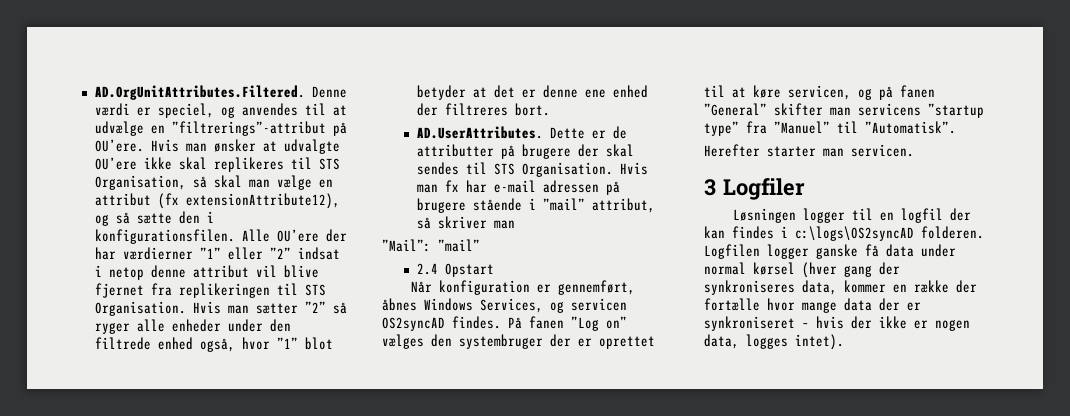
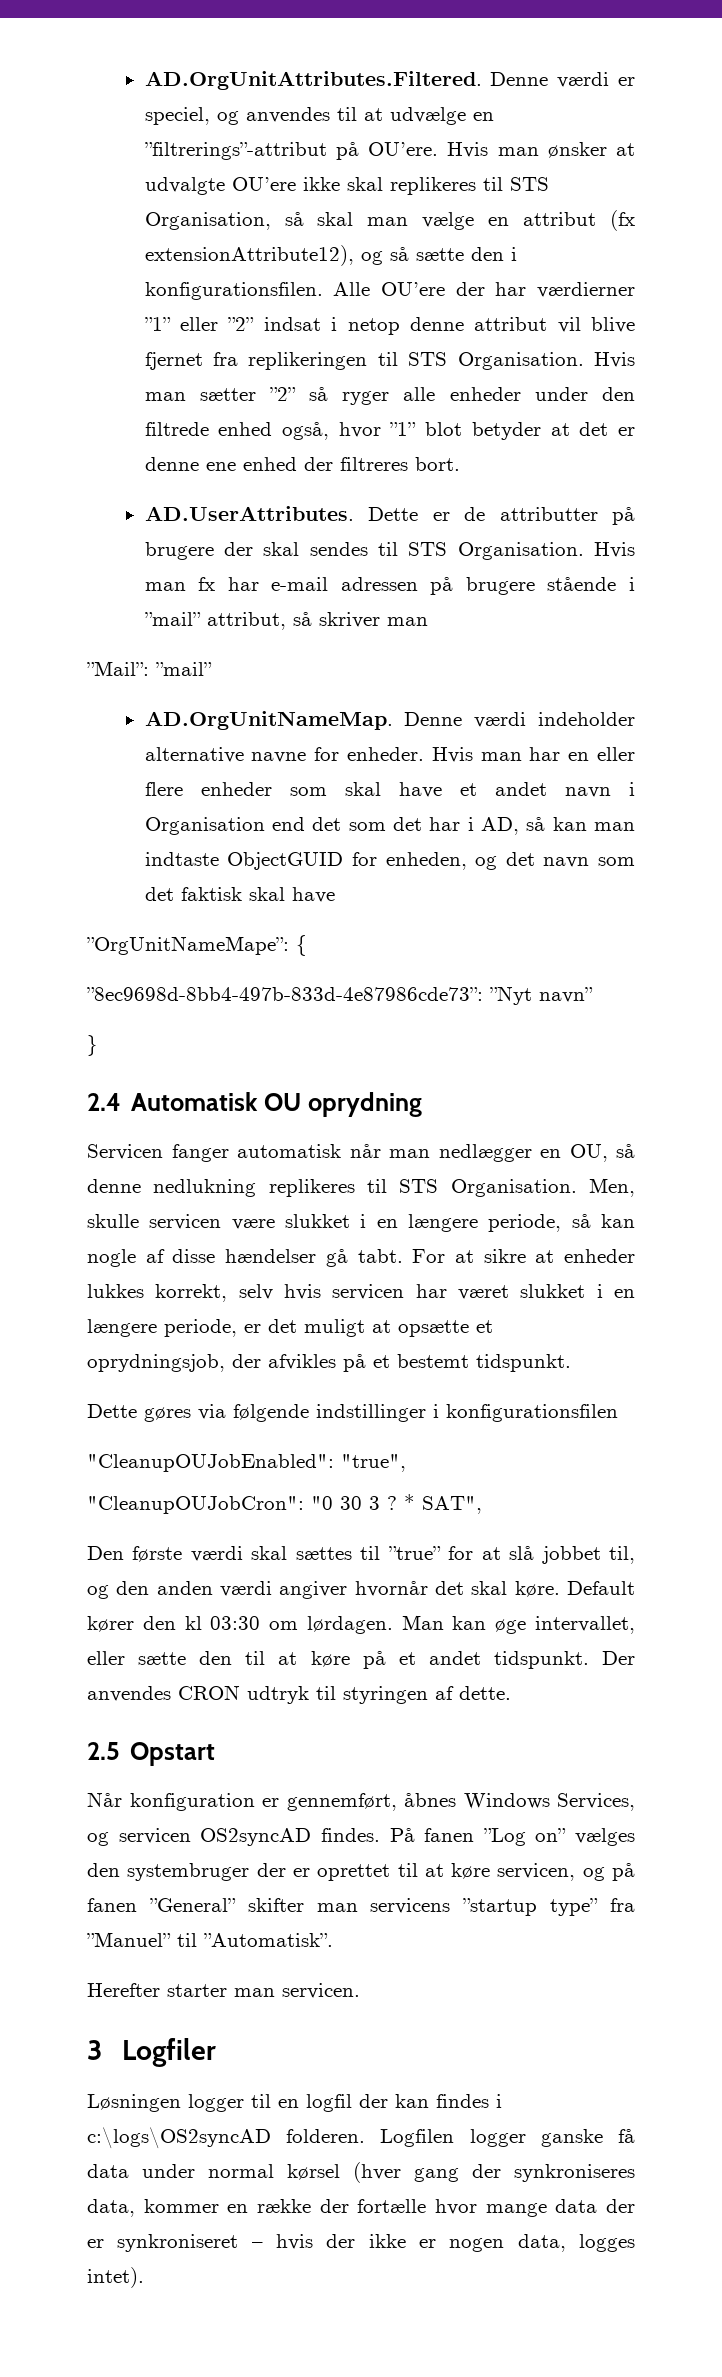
[416,263,438,275] 2.4 -> [144,711,635,730] [144,747,635,763] [144,782,635,798] [144,817,636,835] [144,852,635,870] [144,887,335,903] [87,935,307,956] [87,986,593,1005] [87,1035,98,1056] [87,1092,423,1117] [87,1144,635,1162] [87,1178,635,1197] [87,1214,635,1232] [87,1249,635,1267] [87,1284,635,1302] [87,1319,493,1337] [87,1354,571,1372] [87,1404,618,1422] [87,1454,406,1472] [87,1494,482,1514] [87,1546,635,1564] [87,1581,635,1599] [87,1615,635,1634] [87,1651,636,1669] [87,1685,511,1704] [87,1742,120,1760] AD.OrgUnitNameMap. Denne værdi indeholder alternative navne for enheder. Hvis man har en eller flere enheder som skal have et andet navn i Organisation end det som det har i AD, så kan man indtaste ObjectGUID for enheden, og det navn som det faktisk skal have // ”OrgUnitNameMape”: { // ”8ec9698d-8bb4-497b-833d-4e87986cde73”: ”Nyt navn” // } // 2.4 Automatisk OU oprydning // Servicen fanger automatisk når man nedlægger en OU, så denne nedlukning replikeres til STS Organisation. Men, skulle servicen være slukket i en længere periode, så kan nogle af disse hændelser gå tabt. For at sikre at enheder lukkes korrekt, selv hvis servicen har været slukket i en længere periode, er det muligt at opsætte et oprydningsjob, der afvikles på et bestemt tidspunkt. // Dette gøres via følgende indstillinger i konfigurationsfilen // "CleanupOUJobEnabled": "true", // "CleanupOUJobCron": "0 30 3 ? * SAT", // Den første værdi skal sættes til ”true” for at slå jobbet til, og den anden værdi angiver hvornår det skal køre. Default kører den kl 03:30 om lørdagen. Man kan øge intervallet, eller sætte den til at køre på et andet tidspunkt. Der anvendes CRON udtryk til styringen af dette. // 2.5

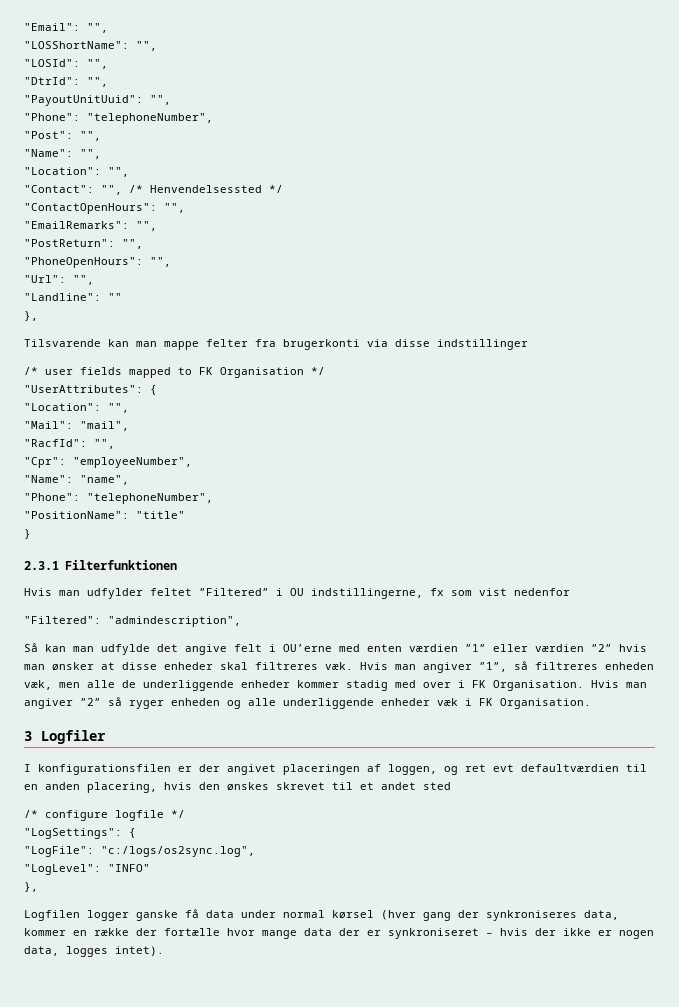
[144,71,635,90] [144,107,494,125] [144,142,635,160] [144,177,549,195] [144,210,635,231] [144,245,517,266] [144,282,636,300] [144,317,635,335] [144,352,635,370] [144,387,635,405] [144,422,635,440] [144,457,460,471] [144,506,635,525] [144,542,635,560] [144,577,635,595] [144,612,428,630] [87,661,212,676] [144,711,635,730] [144,747,635,763] [144,782,635,798] [144,817,636,835] [144,852,635,870] [144,887,335,903] [87,935,307,956] [87,986,593,1005] [87,1035,98,1056] [87,1092,423,1117] [87,1144,635,1162] [87,1178,635,1197] [87,1214,635,1232] [87,1249,635,1267] [87,1284,635,1302] [87,1319,493,1337] [87,1354,571,1372] [87,1404,618,1422] [87,1454,406,1472] [87,1494,482,1514] [87,1546,635,1564] [87,1581,635,1599] [87,1615,635,1634] [87,1651,636,1669] [87,1685,511,1704] [87,1742,216,1766] [87,1792,635,1811] [87,1828,635,1846] [87,1863,635,1881] [87,1898,635,1916] [87,1932,333,1947] [87,1983,360,1999] [87,2038,217,2067] [87,2094,502,2112] [87,2127,366,2149] AD.OrgUnitAttributes.Filtered. Denne værdi er speciel, og anvendes til at udvælge en ”filtrerings”-attribut på OU’ere. Hvis man ønsker at udvalgte OU’ere ikke skal replikeres til STS Organisation, så skal man vælge en attribut (fx extensionAttribute12), og så sætte den i konfigurationsfilen. Alle OU’ere der har værdierner ”1” eller ”2” indsat i netop denne attribut vil blive fjernet fra replikeringen til STS Organisation. Hvis man sætter ”2” så ryger alle enheder under den filtrede enhed også, hvor ”1” blot betyder at det er denne ene enhed der filtreres bort. // AD.UserAttributes. Dette er de attributter på brugere der skal sendes til STS Organisation. Hvis man fx har e-mail adressen på brugere stående i ”mail” attribut, så skriver man // ”Mail”: ”mail” // AD.OrgUnitNameMap. Denne værdi indeholder alternative navne for enheder. Hvis man har en eller flere enheder som skal have et andet navn i Organisation end det som det har i AD, så kan man indtaste ObjectGUID for enheden, og det navn som det faktisk skal have // ”OrgUnitNameMape”: { // ”8ec9698d-8bb4-497b-833d-4e87986cde73”: ”Nyt navn” // } // 2.4 Automatisk OU oprydning // Servicen fanger automatisk når man nedlægger en OU, så denne nedlukning replikeres til STS Organisation. Men, skulle servicen være slukket i en længere periode, så kan nogle af disse hændelser gå tabt. For at sikre at enheder lukkes korrekt, selv hvis servicen har været slukket i en længere periode, er det muligt at opsætte et oprydningsjob, der afvikles på et bestemt tidspunkt. // Dette gøres via følgende indstillinger i konfigurationsfilen // "CleanupOUJobEnabled": "true", // "CleanupOUJobCron": "0 30 3 ? * SAT", // Den første værdi skal sættes til ”true” for at slå jobbet til, og den anden værdi angiver hvornår det skal køre. Default kører den kl 03:30 om lørdagen. Man kan øge intervallet, eller sætte den til at køre på et andet tidspunkt. Der anvendes CRON udtryk til styringen af dette. // 2.5 Opstart // Når konfiguration er gennemført, åbnes Windows Services, og servicen OS2syncAD findes. På fanen ”Log on” vælges den systembruger der er oprettet til at køre servicen, og på fanen ”General” skifter man servicens ”startup type” fra ”Manuel” til ”Automatisk”. // Herefter starter man servicen. // 3 Logfiler // Løsningen logger til en logfil der kan findes i c:\logs\OS2syncAD folderen. -> [24,23,108,33] [24,41,157,51] [24,59,108,69] [24,77,108,87] [24,95,171,106] [24,113,213,124] [24,131,101,141] [24,149,101,159] [24,167,129,177] [24,185,283,195] [24,203,185,214] [24,221,157,231] [24,239,143,249] [24,257,171,268] [24,275,94,285] [24,293,122,301] [24,311,38,321] [24,339,528,350] [24,367,325,378] [24,385,157,395] [24,403,129,413] [24,421,129,431] [24,439,115,449] [24,457,192,468] [24,475,129,485] [24,493,213,504] [24,511,185,519] [24,529,31,539] [24,560,177,570] [24,588,570,599] [24,616,241,627] [24,643,647,655] [24,661,654,673] [24,680,647,691] [24,697,591,709] [24,730,106,744] [24,764,647,775] [24,782,451,793] [24,810,185,821] [24,828,136,839] [24,846,255,857] [24,864,150,875] [24,882,38,892] "Email": "", // "LOSShortName": "", // "LOSId": "", // "DtrId": "", // "PayoutUnitUuid": "", // "Phone": "telephoneNumber", // "Post": "", // "Name": "", // "Location": "", // "Contact": "", /* Henvendelsessted */ // "ContactOpenHours": "", // "EmailRemarks": "", // "PostReturn": "", // "PhoneOpenHours": "", // "Url": "", // "Landline": "" // }, // Tilsvarende kan man mappe felter fra brugerkonti via disse indstillinger // /* user fields mapped to FK Organisation */ // "UserAttributes": { // "Location": "", // "Mail": "mail", // "RacfId": "", // "Cpr": "employeeNumber", // "Name": "name", // "Phone": "telephoneNumber", // "PositionName": "title" // } // 2.3.1 Filterfunktionen // Hvis man udfylder feltet ”Filtered” i OU indstillingerne, fx som vist nedenfor // "Filtered": "admindescription", // Så kan man udfylde det angive felt i OU’erne med enten værdien ”1” eller værdien ”2” hvis man ønsker at disse enheder skal filtreres væk. Hvis man angiver ”1”, så filtreres enheden væk, men alle de underliggende enheder kommer stadig med over i FK Organisation. Hvis man angiver ”2” så ryger enheden og alle underliggende enheder væk i FK Organisation. // 3 Logfiler // I konfigurationsfilen er der angivet placeringen af loggen, og ret evt defaultværdien til en anden placering, hvis den ønskes skrevet til et andet sted // /* configure logfile */ // "LogSettings": { // "LogFile": "c:/logs/os2sync.log", // "LogLevel": "INFO" // }, //

